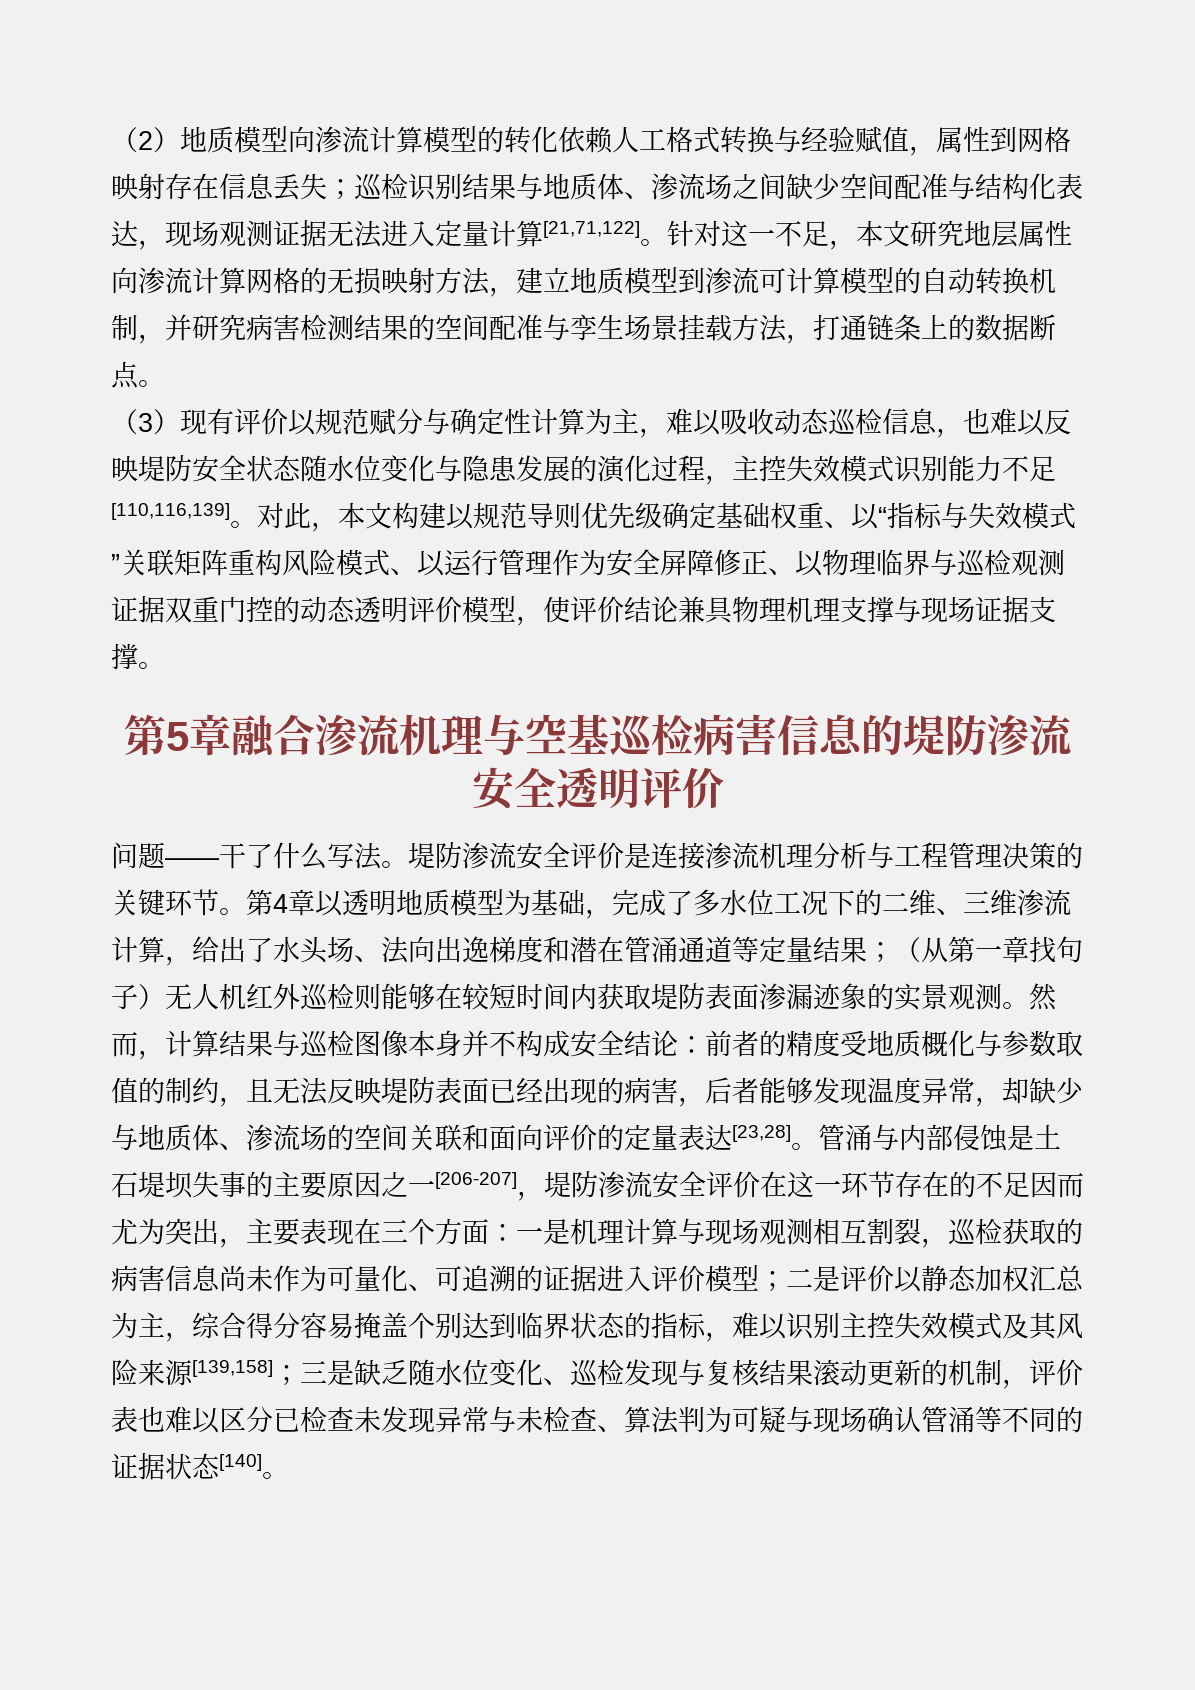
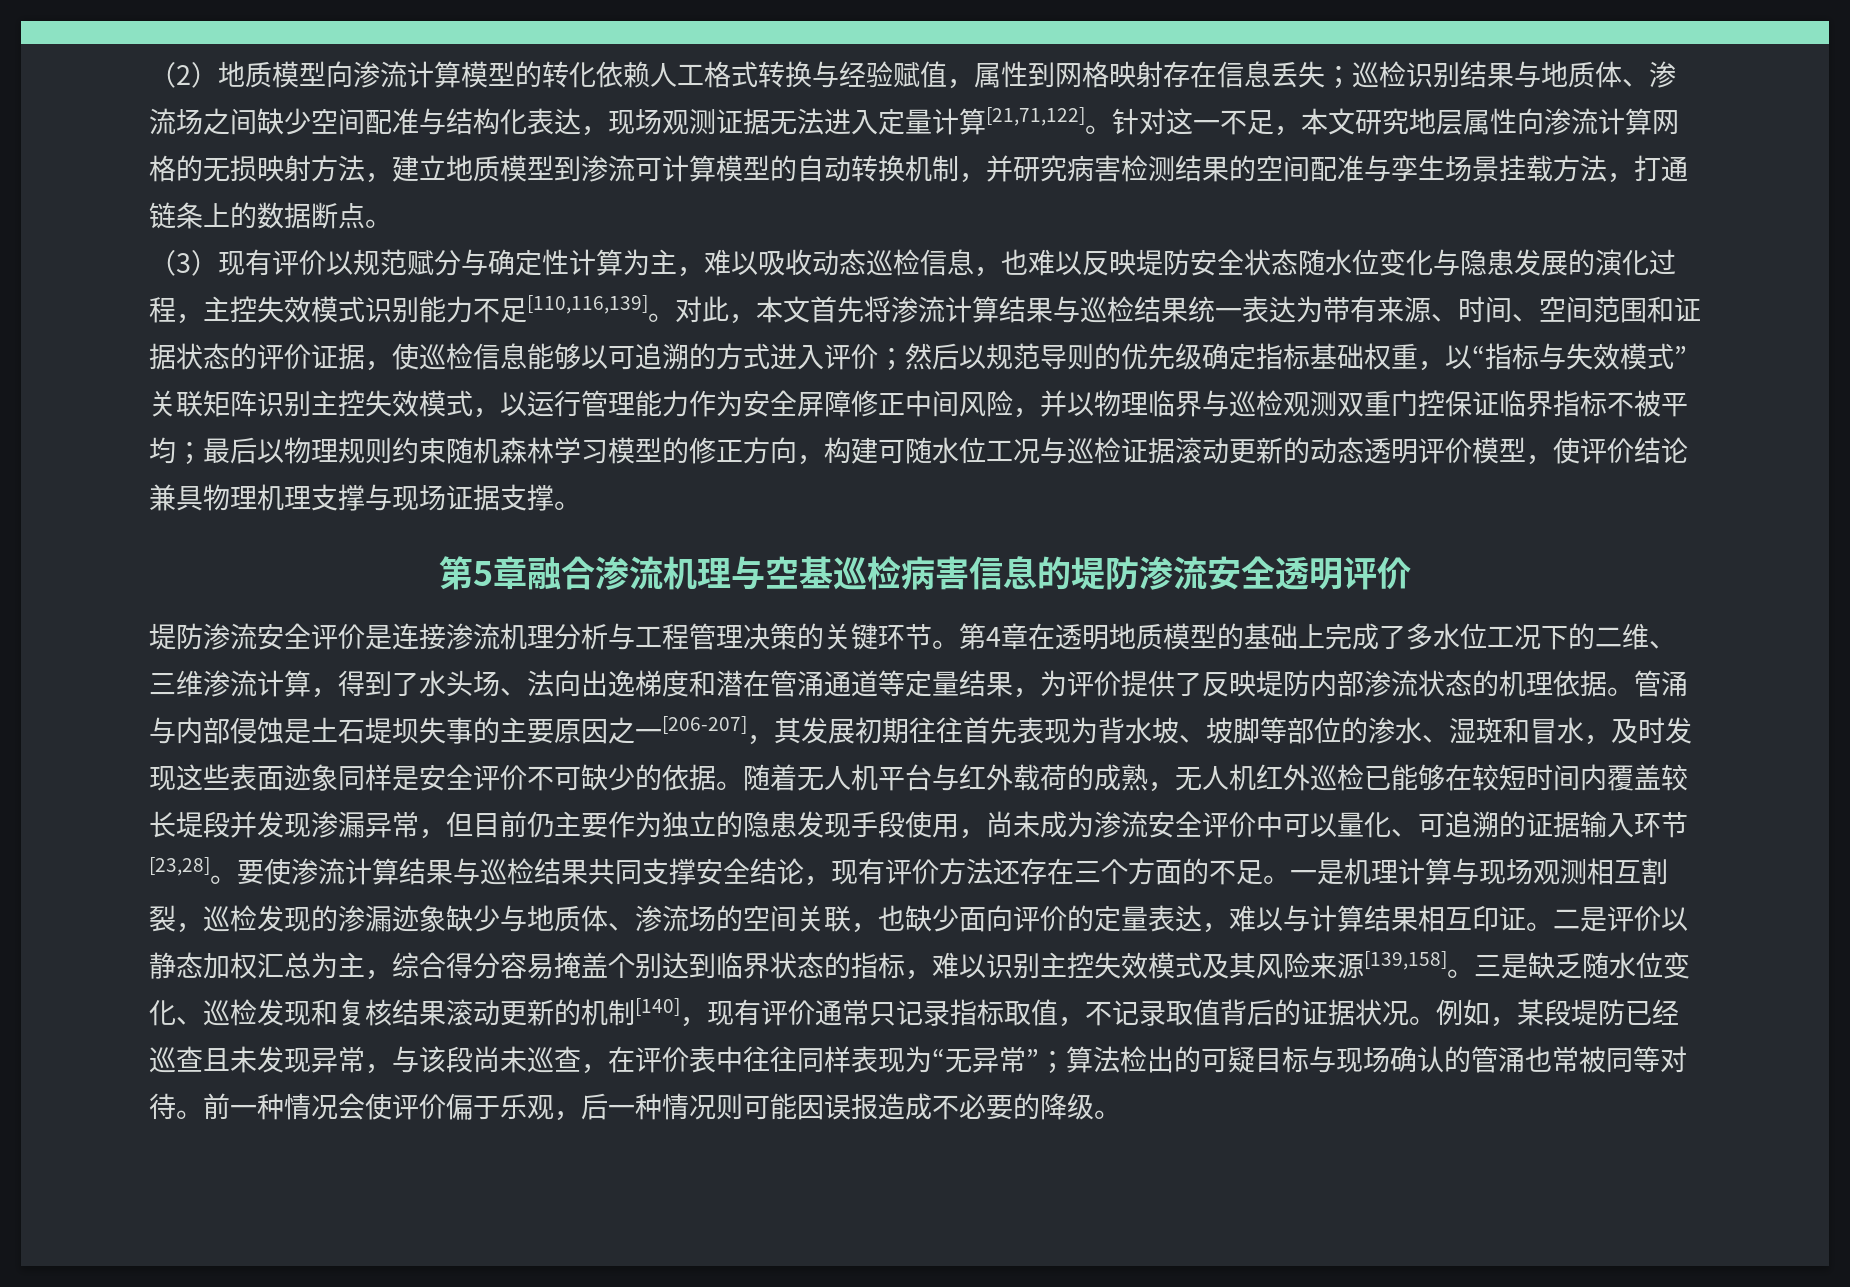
[392,502,446,529] 构建 -> [810,296,1701,323] [149,343,959,371] 首先将渗流计算结果与巡检结果统一表达为带有来源、时间、空间范围和证据状态的评价证据，使巡检信息能够以可追溯的方式进入评价；然后
(581, 515) none -> [1094,343,1121,369] 的
(716, 515) none -> [1256,343,1310,370] 指标
[824,521,851,528] 、 -> [1418,361,1445,371] ，
[228,549,417,576] 重构风险模式、 -> [257,390,500,418] 识别主控失效模式，
(552, 562) none -> [635,390,689,417] 能力
[768,568,795,575] 、 -> [905,390,1067,418] 中间风险，并
[111,596,165,623] 证据 -> (1337, 404) none
(273, 609) none -> [1445,390,1688,417] [149,437,1283,465] 保证临界指标不被平均；最后以物理规则约束随机森林学习模型的修正方向，构建可随水位工况与巡检证据滚动更新
[111,842,408,870] 问题——干了什么写法。 -> (1411, 573) none
[315,891,343,917] 以 -> [1028,623,1055,650] 在
[504,889,612,919] 为基础， -> [1217,623,1325,650] 的基础上
[192,936,246,963] 给出 -> [338,670,392,697] 得到
[867,936,1083,963] [111,983,1057,1011] [111,1030,1083,1060] [111,1077,1083,1107] [111,1124,791,1151] ；（从第一章找句子）无人机红外巡检则能够在较短时间内获取堤防表面渗漏迹象的实景观测。然而，计算结果与巡检图像本身并不构成安全结论：前者的精度受地质概化与参数取值的制约，且无法反映堤防表面已经出现的病害，后者能够发现温度异常，却缺少与地质体、渗流场的空间关联和面向评价的定量表达[23,28] -> [1013,670,1607,698] ，为评价提供了反映堤防内部渗流状态的机理依据
[544,1171,1084,1199] [111,1218,516,1248] 堤防渗流安全评价在这一环节存在的不足因而尤为突出，主要表现在三个方面： -> [774,717,1692,745] [149,764,1688,792] [149,811,1688,839] [149,857,1290,886] 其发展初期往往首先表现为背水坡、坡脚等部位的渗水、湿斑和冒水，及时发现这些表面迹象同样是安全评价不可缺少的依据。随着无人机平台与红外载荷的成熟，无人机红外巡检已能够在较短时间内覆盖较长堤段并发现渗漏异常，但目前仍主要作为独立的隐患发现手段使用，尚未成为渗流安全评价中可以量化、可追溯的证据输入环节[23,28]。要使渗流计算结果与巡检结果共同支撑安全结论，现有评价方法还存在三个方面的不足。
[1002,1218,1083,1245] [111,1265,786,1292] 获取的病害信息尚未作为可量化、可追溯的证据进入评价模型； -> [257,905,1553,933] 发现的渗漏迹象缺少与地质体、渗流场的空间关联，也缺少面向评价的定量表达，难以与计算结果相互印证。
[273,1365,300,1386] ； -> [1447,969,1474,978] 。
[678,1359,705,1386] 与 -> [311,999,338,1026] 和
[1002,1359,1083,1389] [111,1406,1083,1434] [111,1453,262,1480] ，评价表也难以区分已检查未发现异常与未检查、算法判为可疑与现场确认管涌等不同的证据状态[140] -> [635,998,680,1016] [680,999,1679,1027] [149,1046,1687,1074] [149,1093,1094,1121] [140]，现有评价通常只记录指标取值，不记录取值背后的证据状况。例如，某段堤防已经巡查且未发现异常，与该段尚未巡查，在评价表中往往同样表现为“无异常”；算法检出的可疑目标与现场确认的管涌也常被同等对待。前一种情况会使评价偏于乐观，后一种情况则可能因误报造成不必要的降级

